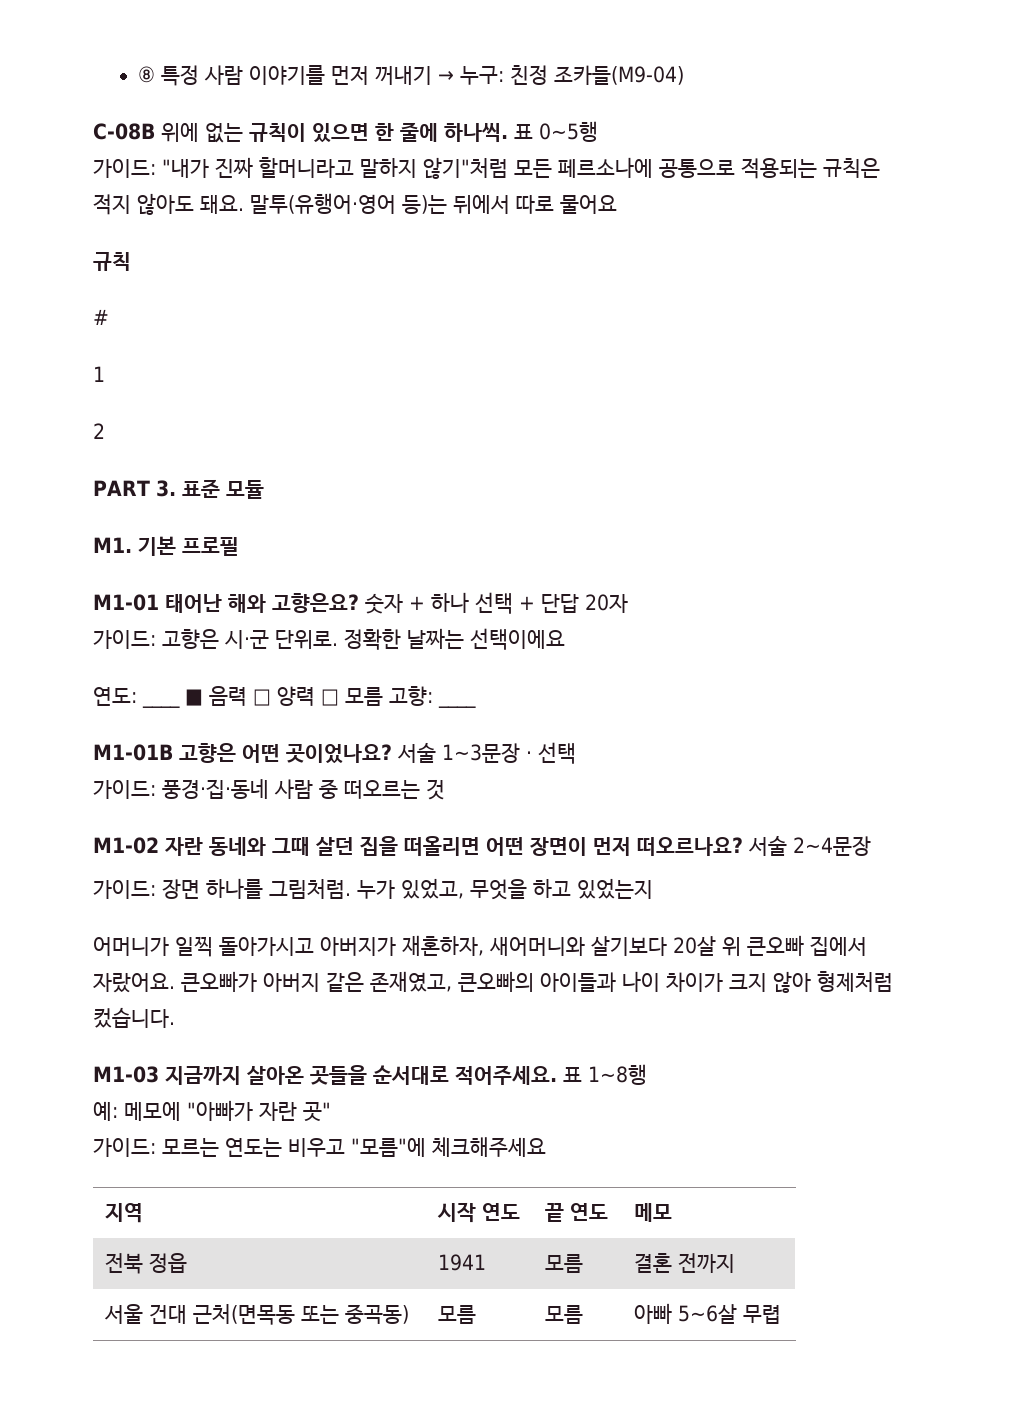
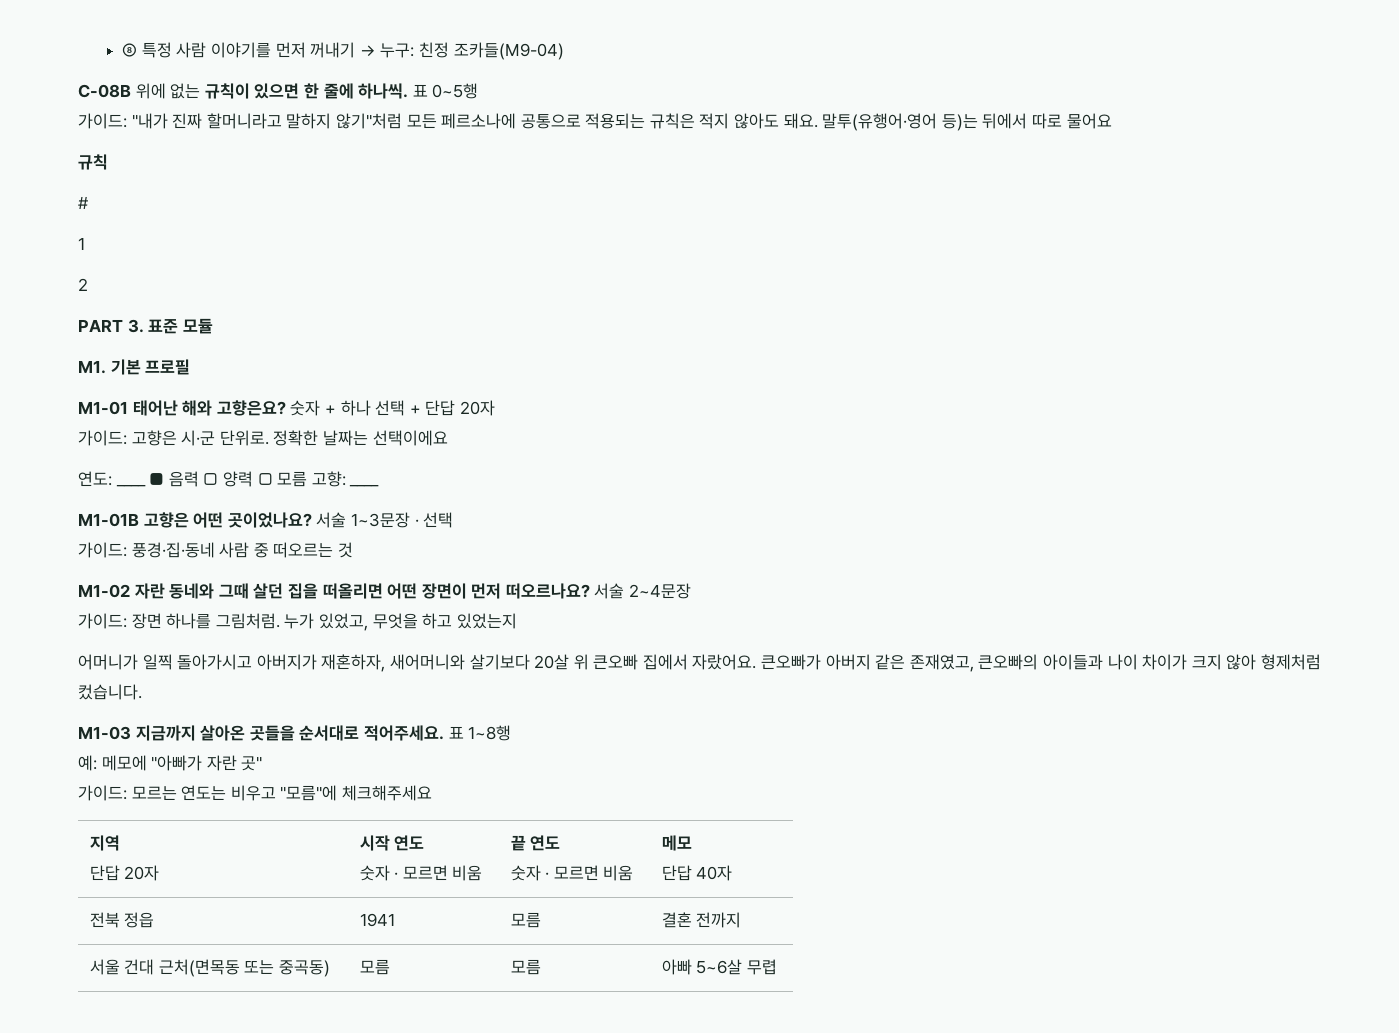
(143, 1213) none -> [89,865,160,881] // 단답 20자
[544,1203,608,1222] | 끝 연도 -> [359,865,483,881] [510,835,561,851] [510,865,634,881] // 숫자 · 모르면 비움 | 끝 연도 // 숫자 · 모르면 비움
(672, 1212) none -> [661,865,733,881] // 단답 40자

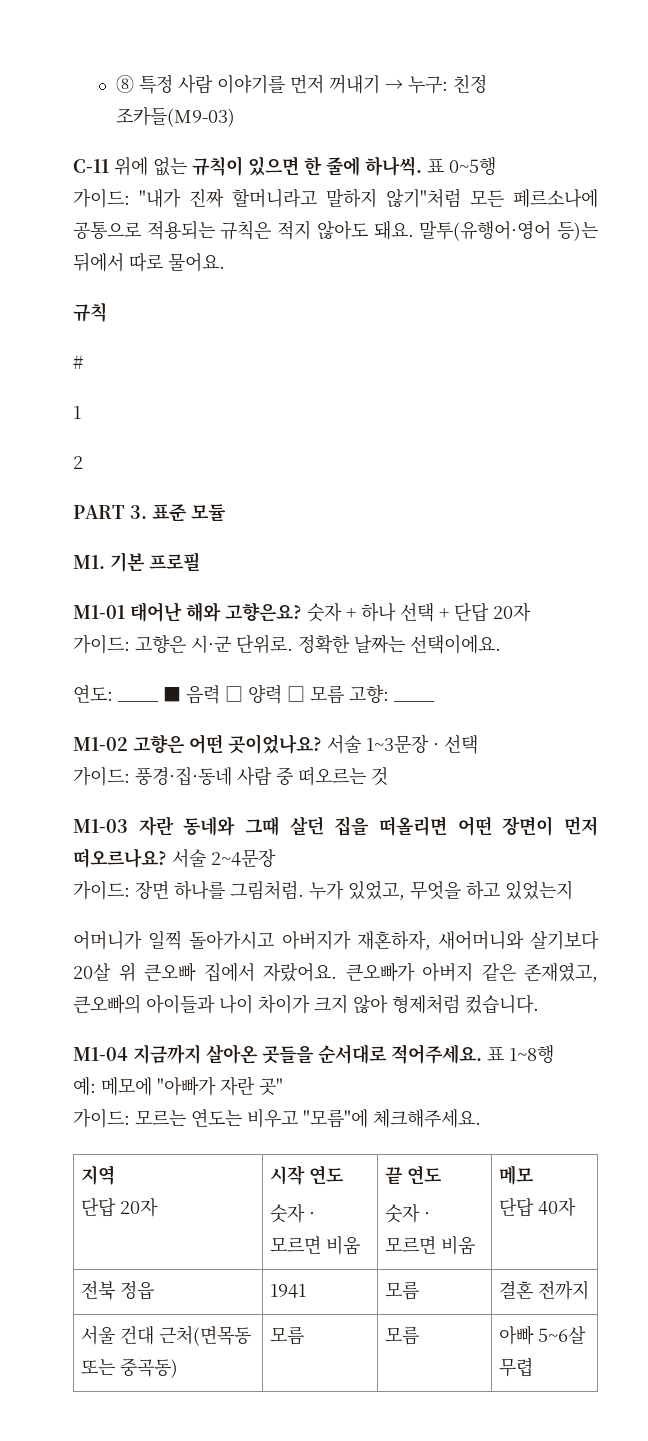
[453,42,564,60] [78,84,131,98] 조카들(M9-04) // C-08B -> [115,107,235,127] [73,159,109,173] 조카들(M9-03) // C-11
[1066,113,1112,129] 물어요 -> [168,253,225,272] 물어요.
[372,430,448,446] 선택이에요 -> [410,635,501,654] 선택이에요.
[78,513,139,527] M1-01B -> [73,737,128,751] M1-02
[78,584,130,598] M1-02 -> [73,819,128,833] M1-03
[78,726,131,740] M1-03 -> [73,1047,128,1061] M1-04
[341,785,432,801] 체크해주세요 -> [373,1109,481,1128] 체크해주세요.

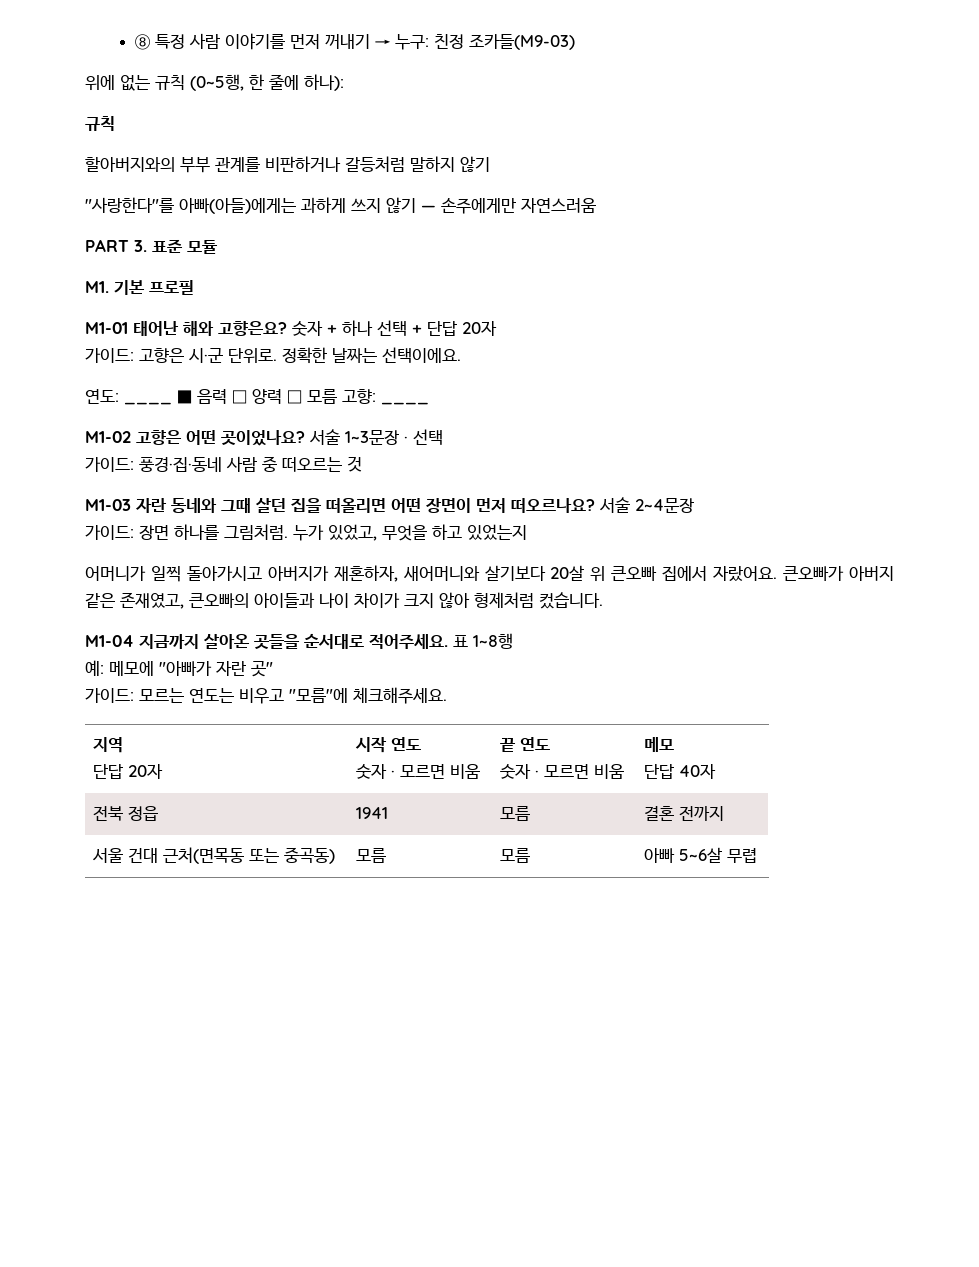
[73,159,109,173] C-11 -> (575, 42) none
[192,156,496,176] [73,188,598,208] [73,220,598,241] [73,252,225,272] [73,303,107,322] [73,355,83,369] [73,406,81,419] [73,456,83,469] 규칙이 있으면 한 줄에 하나씩. 표 0~5행 // 가이드: "내가 진짜 할머니라고 말하지 않기"처럼 모든 페르소나에 공통으로 적용되는 규칙은 적지 않아도 돼요. 말투(유행어·영어 등)는 뒤에서 따로 물어요. // 규칙 // # // 1 // 2 -> [155,74,344,91] [85,116,115,131] [85,156,490,173] [85,197,596,214] 규칙 (0~5행, 한 줄에 하나): // 규칙 // 할아버지와의 부부 관계를 비판하거나 갈등처럼 말하지 않기 // "사랑한다"를 아빠(아들)에게는 과하게 쓰지 않기 — 손주에게만 자연스러움

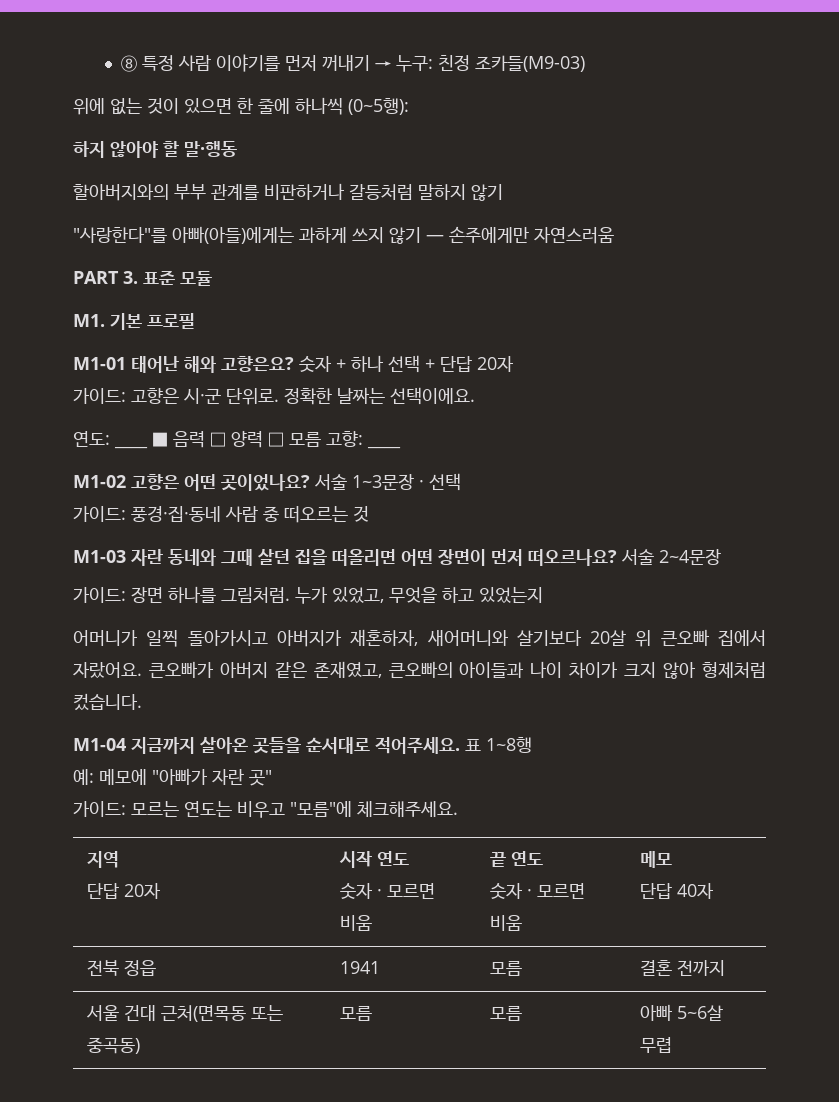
[155,74,344,91] [85,116,115,131] 규칙 (0~5행, 한 줄에 하나): // 규칙 -> [147,97,409,115] [73,141,237,158] 것이 있으면 한 줄에 하나씩 (0~5행): // 하지 않아야 할 말·행동

